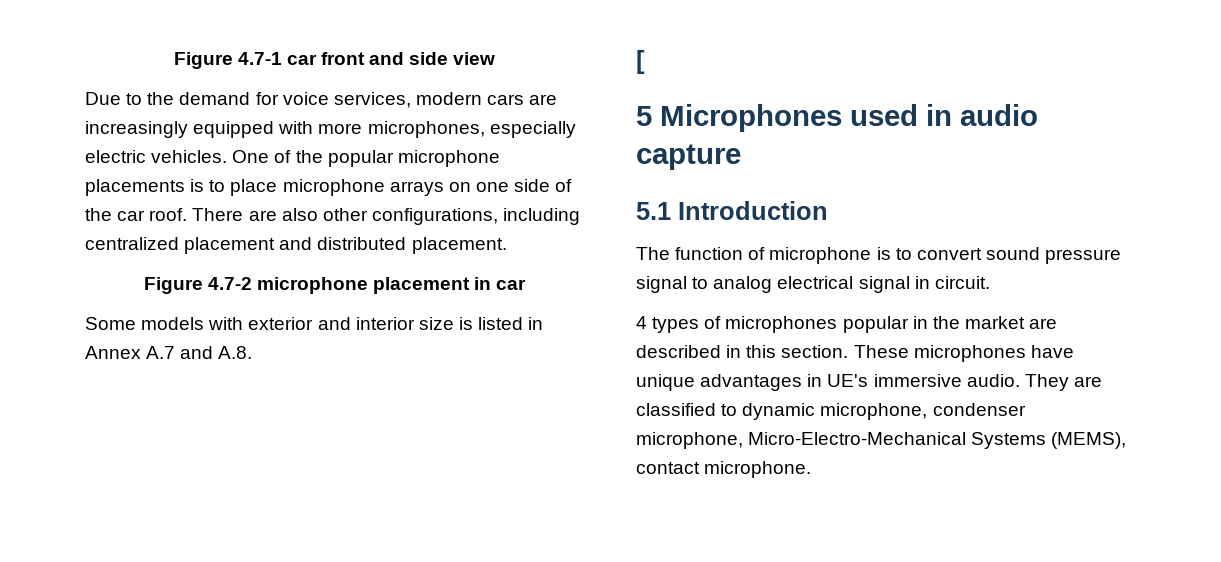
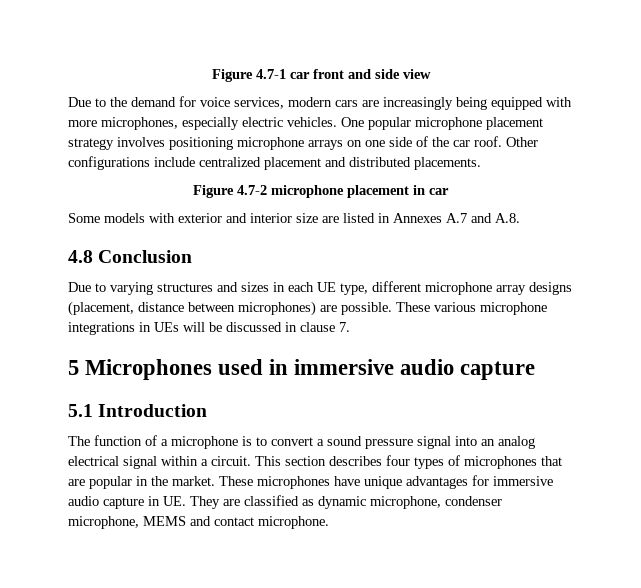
(188, 129) none -> [456,97,487,110] being
[274,150,500,167] [85,179,278,196] of the popular microphone placements is to place -> [368,117,543,130] [68,137,233,150] popular microphone placement strategy involves positioning
[192,208,581,225] There are also other configurations, including -> [506,137,538,147] [68,156,195,170] Other configurations include
[411,237,507,254] placement. -> [414,157,481,170] placements.
[458,317,473,330] is -> [322,216,339,223] are
[85,346,141,359] Annex -> [393,213,442,223] Annexes
[636,50,645,74] [ -> [68,250,193,263] [68,281,572,295] [68,301,547,316] [68,322,350,335] 4.8 Conclusion // Due to varying structures and sizes in each UE type, different microphone array designs (placement, distance between microphones) are possible. These various microphone integrations in UEs will be discussed in clause 7.
(952, 115) none -> [294,359,395,375] immersive
(766, 253) none -> [161,439,168,446] a
(982, 254) none -> [317,439,324,446] a
[692,277,709,289] to -> [455,436,495,446] into an
[914,276,930,289] in -> [161,456,208,466] within a
[636,316,647,329] // 4 -> [255,455,410,466] This section describes four
(838, 324) none -> [541,456,562,466] [68,479,85,486] that are
[964,316,1058,329] [636,345,849,358] market are described in this section. -> [172,476,215,486] market.
[807,374,1020,387] in UE's immersive audio. -> [472,475,553,486] [68,496,186,509] for immersive audio capture in UE.
[721,404,738,416] to -> [302,499,314,506] as
[748,432,1127,449] Micro-Electro-Mechanical Systems (MEMS), -> [143,516,211,526] MEMS and

